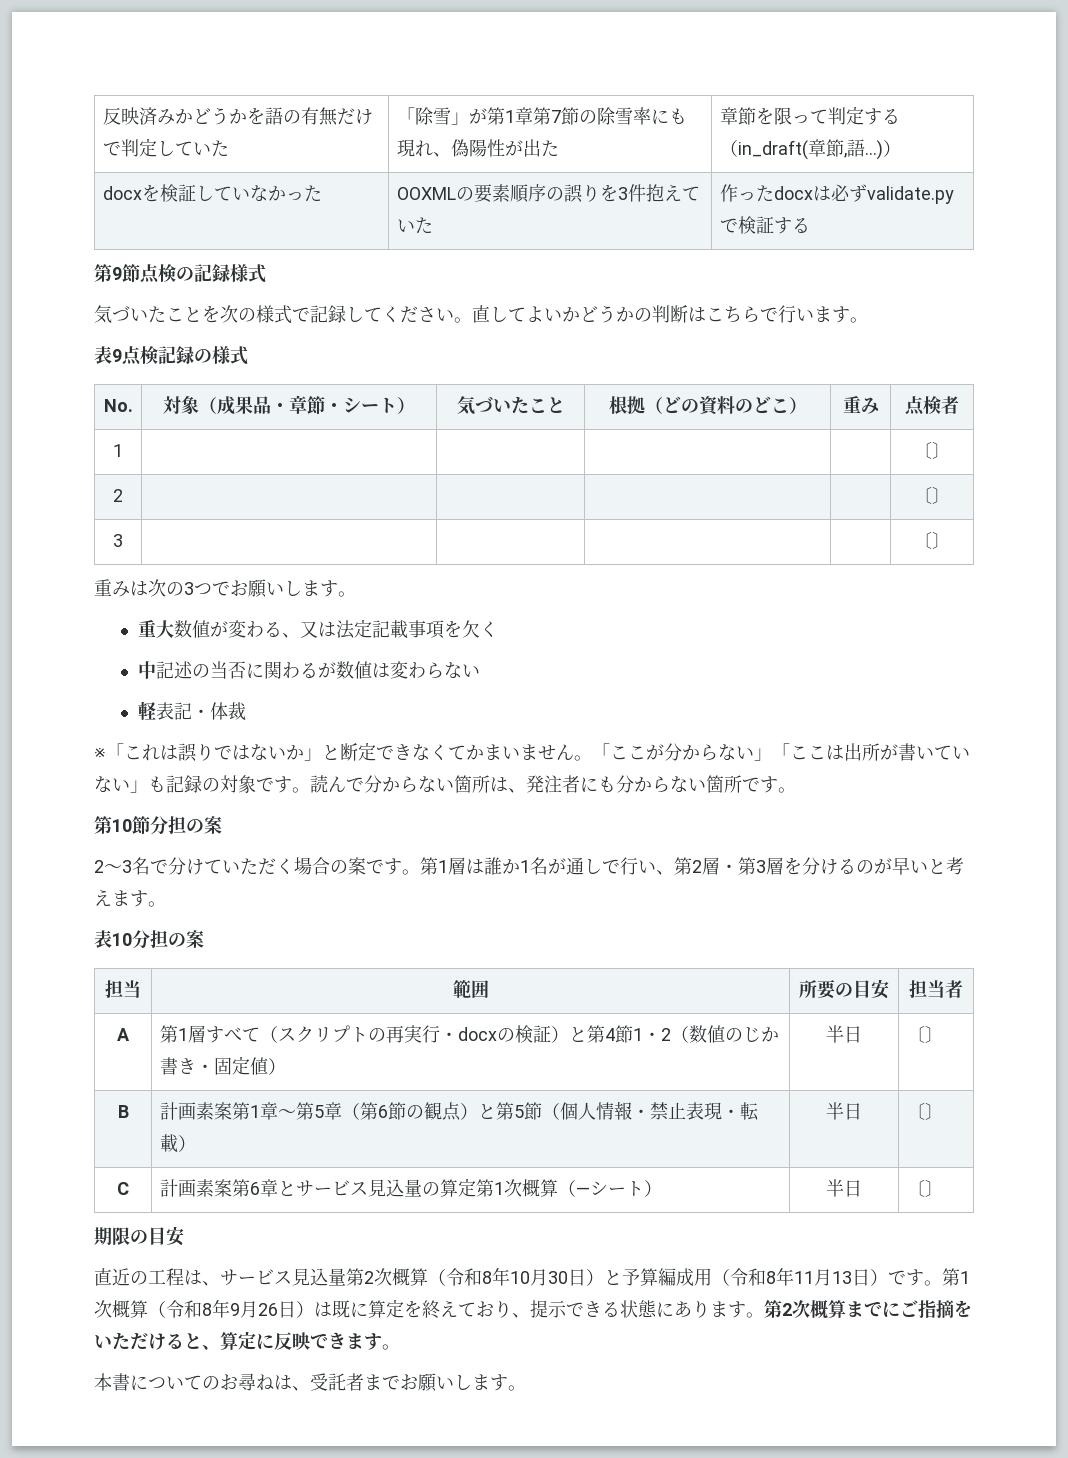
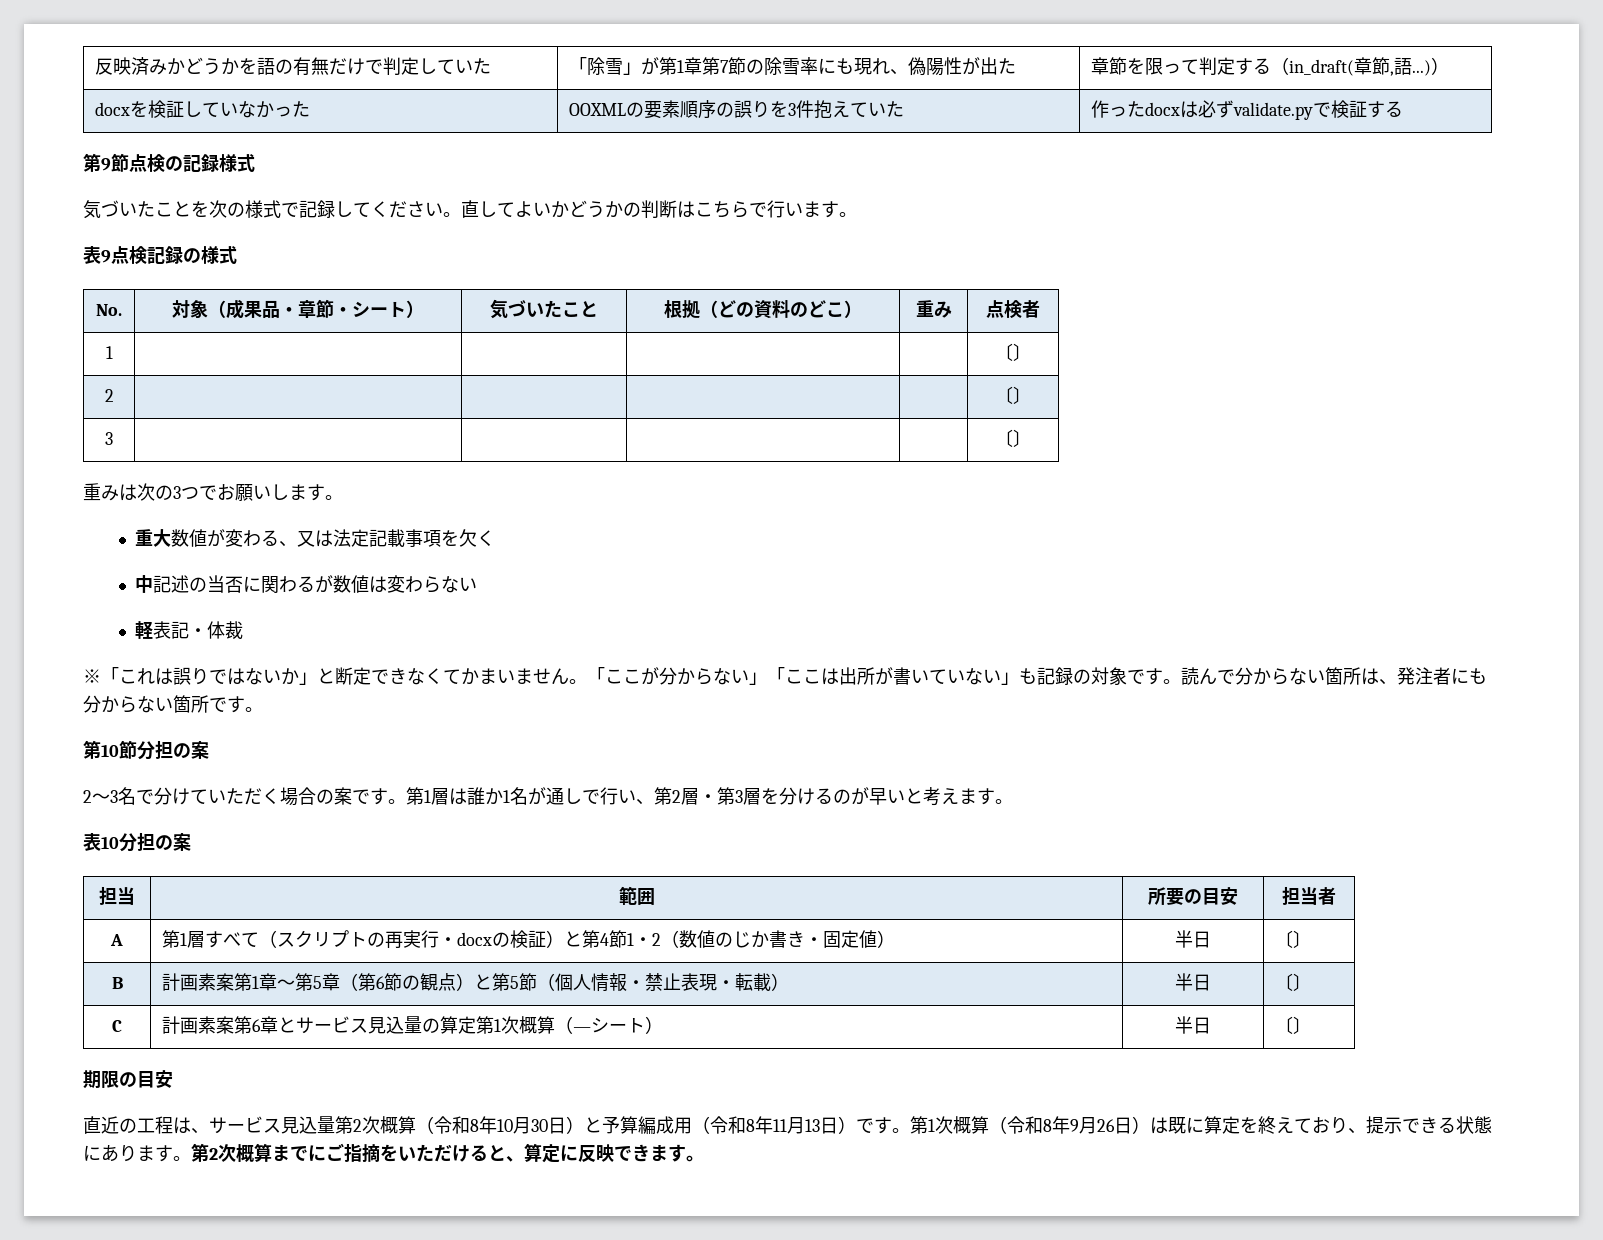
[94,1373,526,1392] // 本書についてのお尋ねは、受託者までお願いします。 -> (704, 1158) none

